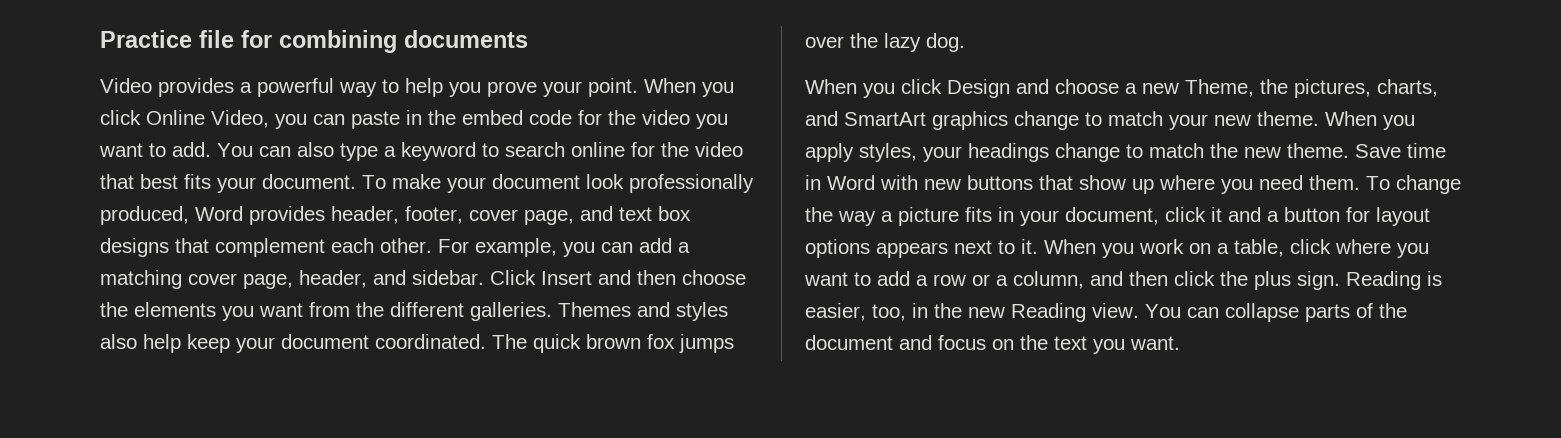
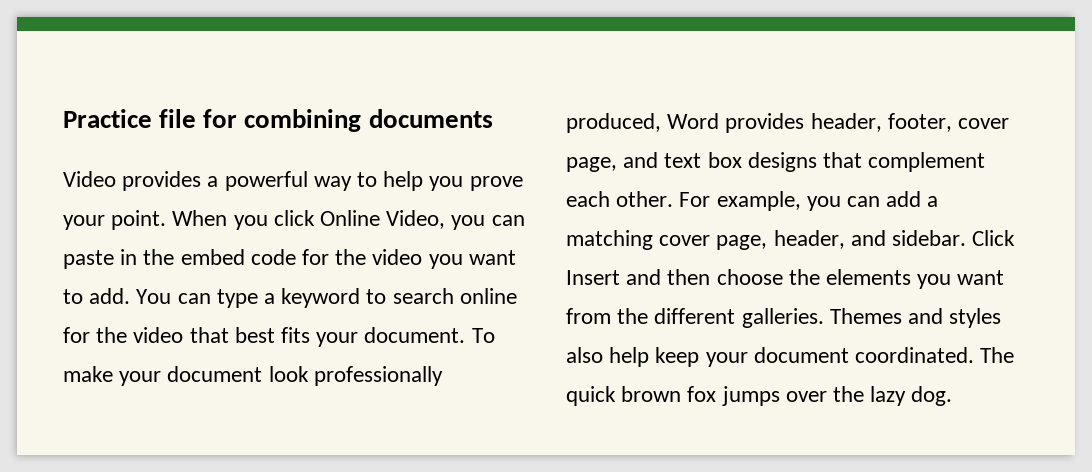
[297,142,334,157] also -> (211, 298) none
[805,79,1438,98] [805,111,1415,130] [805,143,1446,162] [805,175,1461,194] [805,207,1430,226] [805,239,1429,258] [804,271,1442,290] [805,303,1407,322] [805,335,1180,354] // When you click Design and choose a new Theme, the pictures, charts, and SmartArt graphics change to match your new theme. When you apply styles, your headings change to match the new theme. Save time in Word with new buttons that show up where you need them. To change the way a picture fits in your document, click it and a button for layout options appears next to it. When you work on a table, click where you want to add a row or a column, and then click the plus sign. Reading is easier, too, in the new Reading view. You can collapse parts of the document and focus on the text you want. -> (953, 396) none

